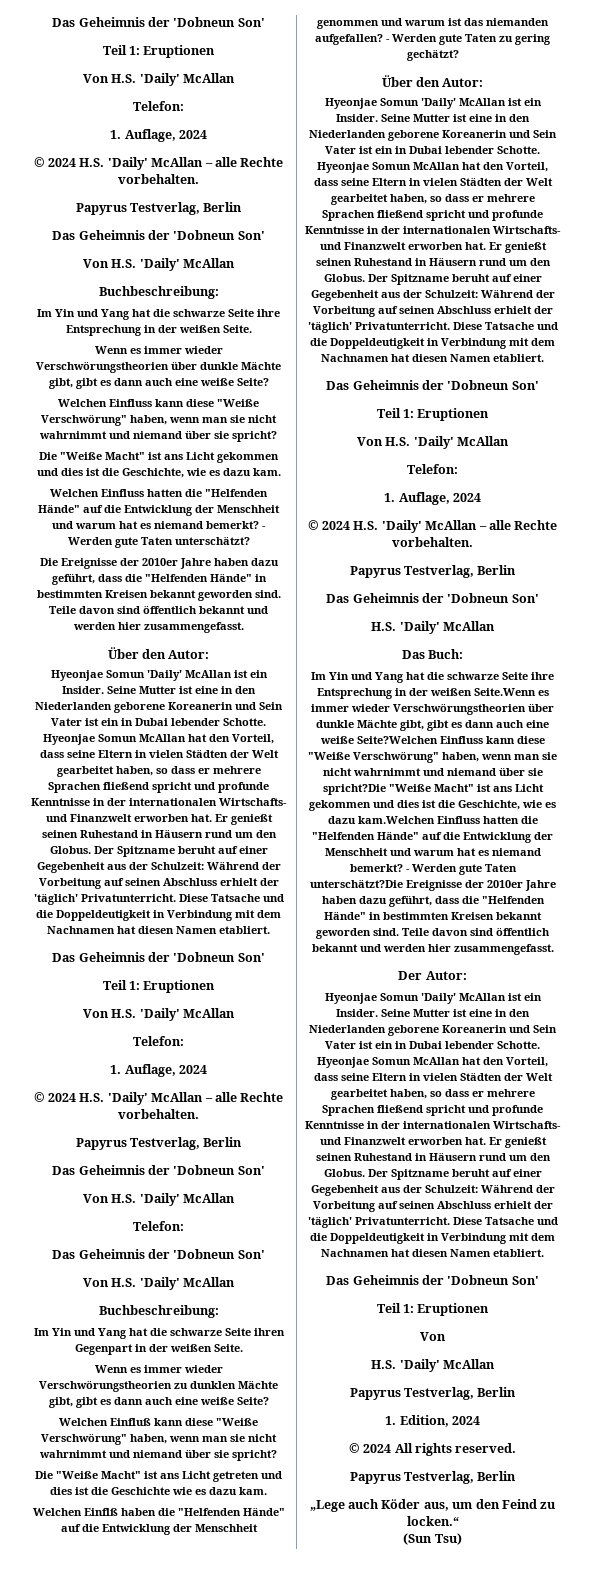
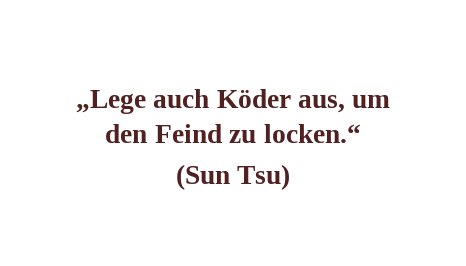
[52,17,265,27] [102,45,216,58] [82,73,236,86] [133,101,184,111] [110,129,207,142] [33,157,284,170] [118,174,199,184] [75,202,243,215] [52,230,265,240] [82,258,236,271] [98,286,219,299] [37,309,280,320] [65,325,252,336] [94,346,223,354] [36,362,281,373] [48,378,269,389] [58,399,259,407] [41,415,277,426] [39,431,277,442] [39,452,279,463] [36,468,281,478] [50,489,268,497] [38,505,280,516] [52,521,266,529] [67,537,250,548] [39,558,279,569] [51,574,267,585] [36,590,281,601] [49,606,268,614] [72,622,244,633] [107,647,210,659] [50,670,268,681] [62,686,256,694] [35,702,283,713] [51,718,266,726] [43,734,274,745] [39,750,279,758] [56,766,261,777] [48,782,269,793] [31,798,287,806] [45,814,273,825] [41,830,277,838] [49,846,268,857] [36,862,281,873] [38,878,279,889] [33,894,284,905] [36,910,281,921] [47,926,270,934] [52,952,265,962] [102,980,216,993] [82,1008,236,1021] [133,1036,184,1046] [110,1064,207,1077] [33,1092,284,1105] [118,1109,199,1119] [75,1137,243,1150] [52,1165,265,1175] [82,1193,236,1206] [133,1221,184,1231] [52,1249,265,1259] [82,1277,236,1290] [98,1305,219,1318] [33,1328,285,1339] [74,1344,243,1355] [94,1365,223,1373] [39,1381,278,1392] [48,1397,269,1408] [59,1418,258,1426] [41,1434,277,1445] [39,1450,277,1461] [35,1471,282,1482] [50,1487,267,1495] [32,1508,285,1516] [60,1524,258,1535] [317,18,549,29] [315,34,551,45] [406,50,459,61] [381,75,484,87] [324,98,542,109] [336,114,530,122] [309,130,557,141] [325,146,540,154] [317,162,548,173] [313,178,553,186] [330,194,535,205] [322,210,543,221] [305,226,561,234] [319,242,547,253] [315,258,551,266] [323,274,542,285] [310,290,555,301] [312,306,553,317] [307,322,558,333] [310,338,555,349] [321,354,544,362] [326,380,539,390] [376,408,490,421] [356,436,510,449] [407,464,458,474] [384,492,481,505] [307,520,558,533] [392,537,473,547] [349,565,517,578] [326,593,539,603] [371,621,495,634] [401,649,464,659] [311,672,554,683] [316,688,549,699] [311,704,554,715] [316,720,549,731] [319,736,545,744] [308,752,557,763] [322,768,543,776] [322,784,544,795] [309,800,556,811] [327,816,538,824] [312,832,553,843] [324,848,541,856] [349,864,517,875] [309,880,556,891] [321,896,545,907] [324,912,542,920] [316,928,550,939] [311,944,554,955] [398,971,467,980] [324,993,542,1004] [336,1009,530,1017] [309,1025,557,1036] [325,1041,540,1049] [317,1057,548,1068] [313,1073,553,1081] [330,1089,535,1100] [322,1105,543,1116] [305,1121,561,1129] [319,1137,547,1148] [315,1153,551,1161] [323,1169,542,1180] [310,1185,555,1196] [312,1201,553,1212] [307,1217,558,1228] [310,1233,555,1244] [321,1249,544,1257] [326,1275,539,1285] [376,1303,490,1316] [420,1332,446,1341] [371,1359,495,1372] [349,1387,517,1400] [385,1415,480,1427] [348,1443,517,1456] [349,1471,517,1484] Das Geheimnis der 'Dobneun Son' // Teil 1: Eruptionen // Von H.S. 'Daily' McAllan // Telefon: // 1. Auflage, 2024 // © 2024 H.S. 'Daily' McAllan – alle Rechte vorbehalten. // Papyrus Testverlag, Berlin // Das Geheimnis der 'Dobneun Son' // Von H.S. 'Daily' McAllan // Buchbeschreibung: // Im Yin und Yang hat die schwarze Seite ihre Entsprechung in der weißen Seite. // Wenn es immer wieder Verschwörungstheorien über dunkle Mächte gibt, gibt es dann auch eine weiße Seite? // Welchen Einfluss kann diese "Weiße Verschwörung" haben, wenn man sie nicht wahrnimmt und niemand über sie spricht? // Die "Weiße Macht" ist ans Licht gekommen und dies ist die Geschichte, wie es dazu kam. // Welchen Einfluss hatten die "Helfenden Hände" auf die Entwicklung der Menschheit und warum hat es niemand bemerkt? - Werden gute Taten unterschätzt? // Die Ereignisse der 2010er Jahre haben dazu geführt, dass die "Helfenden Hände" in bestimmten Kreisen bekannt geworden sind. Teile davon sind öffentlich bekannt und werden hier zusammengefasst. // Über den Autor: // Hyeonjae Somun 'Daily' McAllan ist ein Insider. Seine Mutter ist eine in den Niederlanden geborene Koreanerin und Sein Vater ist ein in Dubai lebender Schotte. Hyeonjae Somun McAllan hat den Vorteil, dass seine Eltern in vielen Städten der Welt gearbeitet haben, so dass er mehrere Sprachen fließend spricht und profunde Kenntnisse in der internationalen Wirtschafts- und Finanzwelt erworben hat. Er genießt seinen Ruhestand in Häusern rund um den Globus. Der Spitzname beruht auf einer Gegebenheit aus der Schulzeit: Während der Vorbeitung auf seinen Abschluss erhielt der 'täglich' Privatunterricht. Diese Tatsache und die Doppeldeutigkeit in Verbindung mit dem Nachnamen hat diesen Namen etabliert. // Das Geheimnis der 'Dobneun Son' // Teil 1: Eruptionen // Von H.S. 'Daily' McAllan // Telefon: // 1. Auflage, 2024 // © 2024 H.S. 'Daily' McAllan – alle Rechte vorbehalten. // Papyrus Testverlag, Berlin // Das Geheimnis der 'Dobneun Son' // Von H.S. 'Daily' McAllan // Telefon: // Das Geheimnis der 'Dobneun Son' // Von H.S. 'Daily' McAllan // Buchbeschreibung: // Im Yin und Yang hat die schwarze Seite ihren Gegenpart in der weißen Seite. // Wenn es immer wieder Verschwörungstheorien zu dunklen Mächte gibt, gibt es dann auch eine weiße Seite? // Welchen Einfluß kann diese "Weiße Verschwörung" haben, wenn man sie nicht wahrnimmt und niemand über sie spricht? // Die "Weiße Macht" ist ans Licht getreten und dies ist die Geschichte wie es dazu kam. // Welchen Einflß haben die "Helfenden Hände" auf die Entwicklung der Menschheit genommen und warum ist das niemanden aufgefallen? - Werden gute Taten zu gering gechätzt? // Über den Autor: // Hyeonjae Somun 'Daily' McAllan ist ein Insider. Seine Mutter ist eine in den Niederlanden geborene Koreanerin und Sein Vater ist ein in Dubai lebender Schotte. Hyeonjae Somun McAllan hat den Vorteil, dass seine Eltern in vielen Städten der Welt gearbeitet haben, so dass er mehrere Sprachen fließend spricht und profunde Kenntnisse in der internationalen Wirtschafts- und Finanzwelt erworben hat. Er genießt seinen Ruhestand in Häusern rund um den Globus. Der Spitzname beruht auf einer Gegebenheit aus der Schulzeit: Während der Vorbeitung auf seinen Abschluss erhielt der 'täglich' Privatunterricht. Diese Tatsache und die Doppeldeutigkeit in Verbindung mit dem Nachnamen hat diesen Namen etabliert. // Das Geheimnis der 'Dobneun Son' // Teil 1: Eruptionen // Von H.S. 'Daily' McAllan // Telefon: // 1. Auflage, 2024 // © 2024 H.S. 'Daily' McAllan – alle Rechte vorbehalten. // Papyrus Testverlag, Berlin // Das Geheimnis der 'Dobneun Son' // H.S. 'Daily' McAllan // Das Buch: // Im Yin und Yang hat die schwarze Seite ihre Entsprechung in der weißen Seite.Wenn es immer wieder Verschwörungstheorien über dunkle Mächte gibt, gibt es dann auch eine weiße Seite?Welchen Einfluss kann diese "Weiße Verschwörung" haben, wenn man sie nicht wahrnimmt und niemand über sie spricht?Die "Weiße Macht" ist ans Licht gekommen und dies ist die Geschichte, wie es dazu kam.Welchen Einfluss hatten die "Helfenden Hände" auf die Entwicklung der Menschheit und warum hat es niemand bemerkt? - Werden gute Taten unterschätzt?Die Ereignisse der 2010er Jahre haben dazu geführt, dass die "Helfenden Hände" in bestimmten Kreisen bekannt geworden sind. Teile davon sind öffentlich bekannt und werden hier zusammengefasst. // Der Autor: // Hyeonjae Somun 'Daily' McAllan ist ein Insider. Seine Mutter ist eine in den Niederlanden geborene Koreanerin und Sein Vater ist ein in Dubai lebender Schotte. Hyeonjae Somun McAllan hat den Vorteil, dass seine Eltern in vielen Städten der Welt gearbeitet haben, so dass er mehrere Sprachen fließend spricht und profunde Kenntnisse in der internationalen Wirtschafts- und Finanzwelt erworben hat. Er genießt seinen Ruhestand in Häusern rund um den Globus. Der Spitzname beruht auf einer Gegebenheit aus der Schulzeit: Während der Vorbeitung auf seinen Abschluss erhielt der 'täglich' Privatunterricht. Diese Tatsache und die Doppeldeutigkeit in Verbindung mit dem Nachnamen hat diesen Namen etabliert. // Das Geheimnis der 'Dobneun Son' // Teil 1: Eruptionen // Von // H.S. 'Daily' McAllan // Papyrus Testverlag, Berlin // 1. Edition, 2024 // © 2024 All rights reserved. // Papyrus Testverlag, Berlin // -> (75, 102) none

